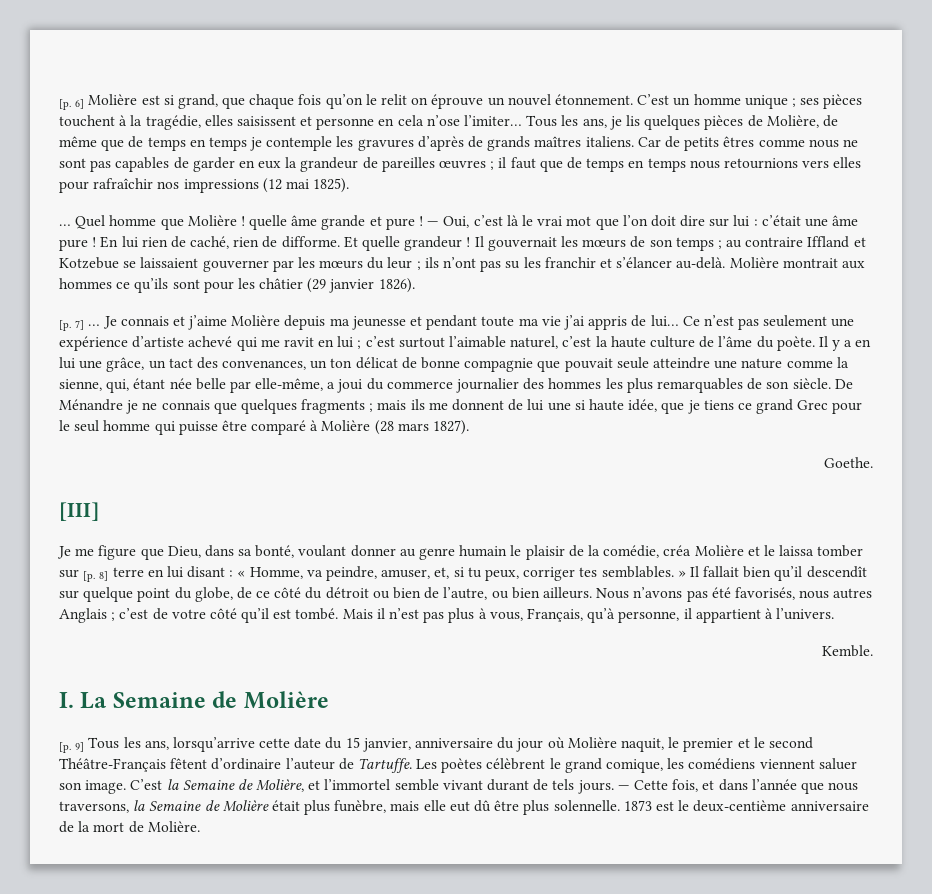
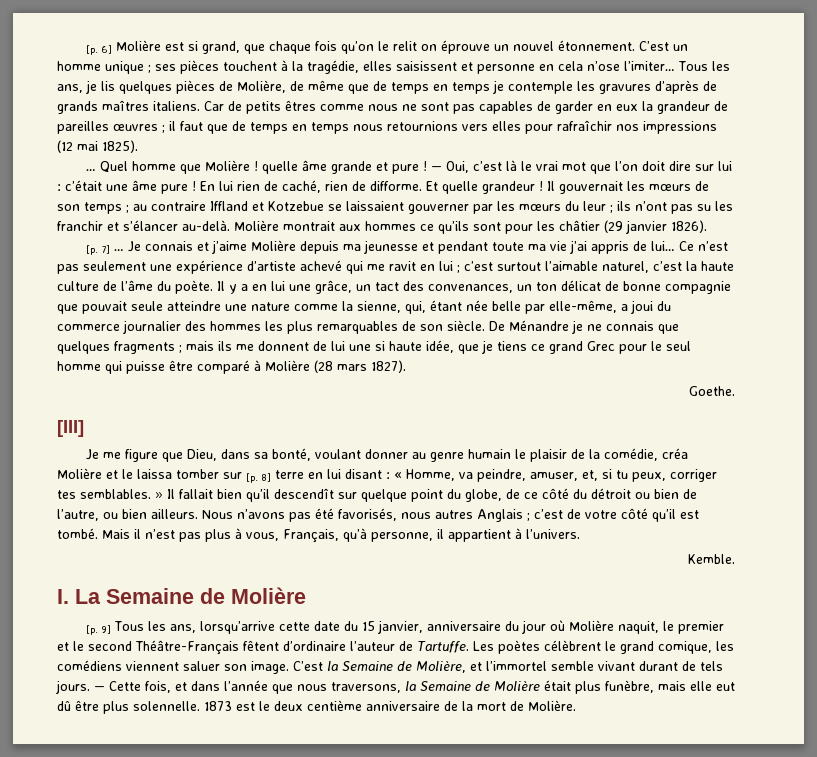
[693,800,787,812] deux-centième -> [274,700,362,711] deux centième

